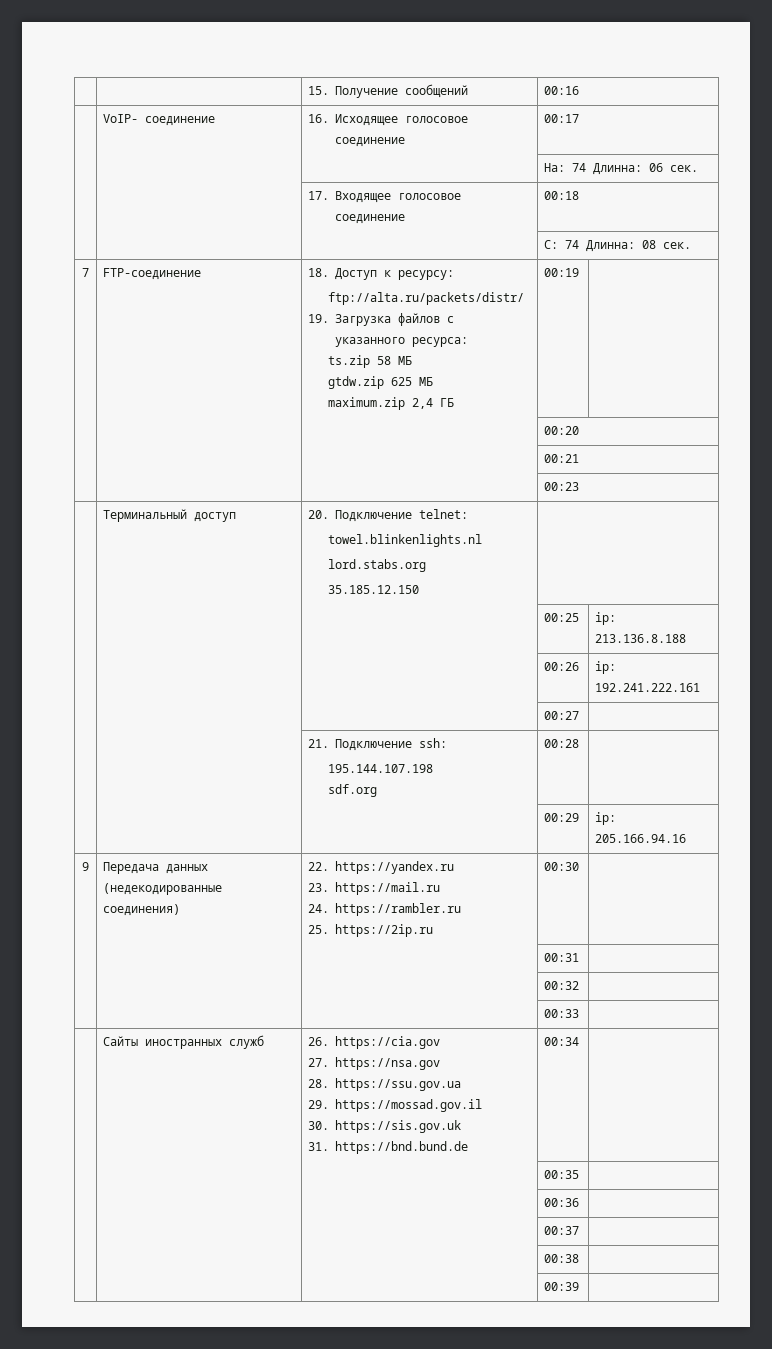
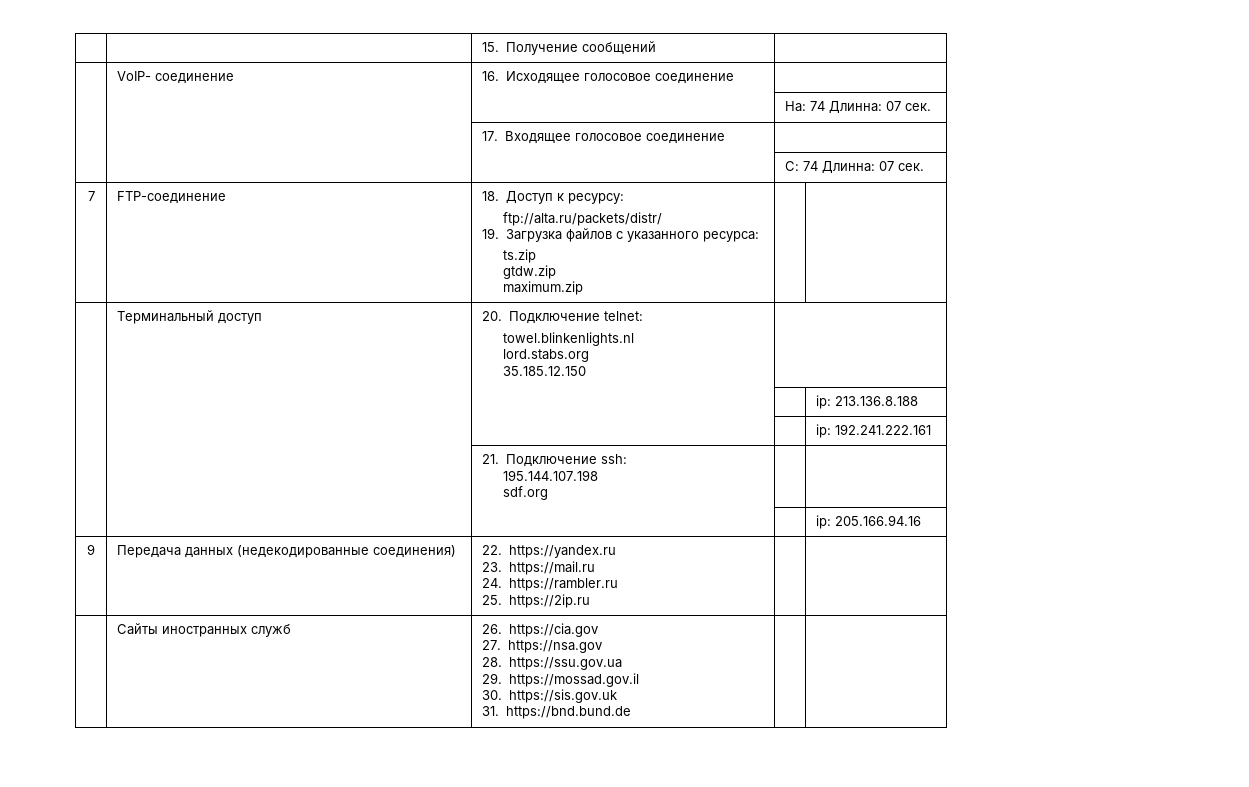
[544,86,580,95] 00:16 -> (656, 48) none
[544,114,580,123] 00:17 -> (734, 78) none
[649,163,664,172] 06 -> [886,101,902,111] 07
[544,191,580,200] 00:18 -> (725, 138) none
[642,240,657,249] 08 -> [879,161,895,171] 07
[377,356,413,365] 58 МБ -> (537, 256) none
[391,377,434,386] 625 МБ -> (557, 272) none
[412,398,455,409] [544,268,580,277] [544,426,580,435] [544,454,580,463] [544,482,580,491] 2,4 ГБ | 00:19 | // | | | 00:20 // | | | 00:21 // | | | 00:23 -> (584, 288) | |
[544,613,580,622] 00:25 -> (587, 371) none
[544,662,580,671] 00:26 -> (919, 401) none
[544,711,580,720] // | | | 00:27 | -> (932, 429) none
[544,739,580,748] [544,813,580,822] 00:28 | // | | | 00:29 -> (549, 493) | // | | |
[544,862,580,871] [544,953,580,962] [544,981,580,990] [544,1009,580,1018] 00:30 | // | | | 00:31 | // | | | 00:32 | // | | | 00:33 -> (590, 601) none
[544,1037,580,1046] [544,1170,580,1179] [544,1198,580,1207] [544,1226,580,1235] [544,1254,580,1263] [544,1282,580,1291] 00:34 | // | | | 00:35 | // | | | 00:36 | // | | | 00:37 | // | | | 00:38 | // | | | 00:39 -> (631, 712) none

